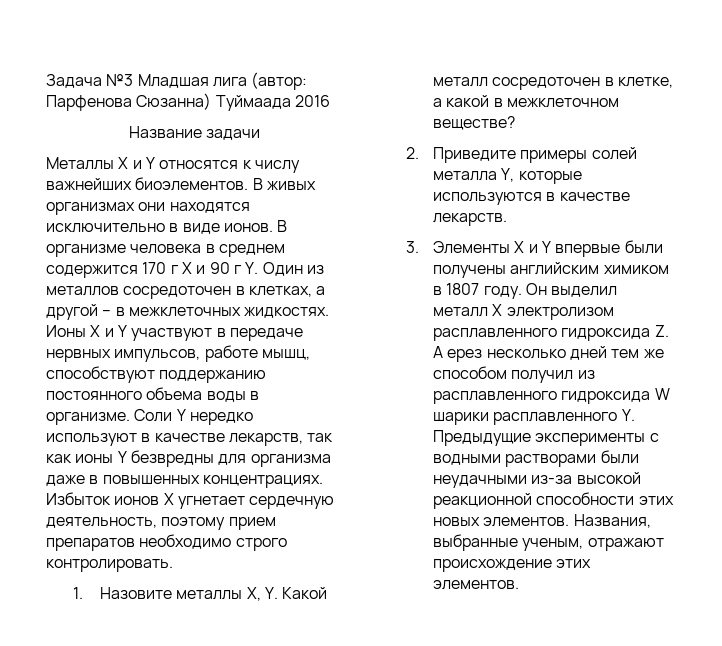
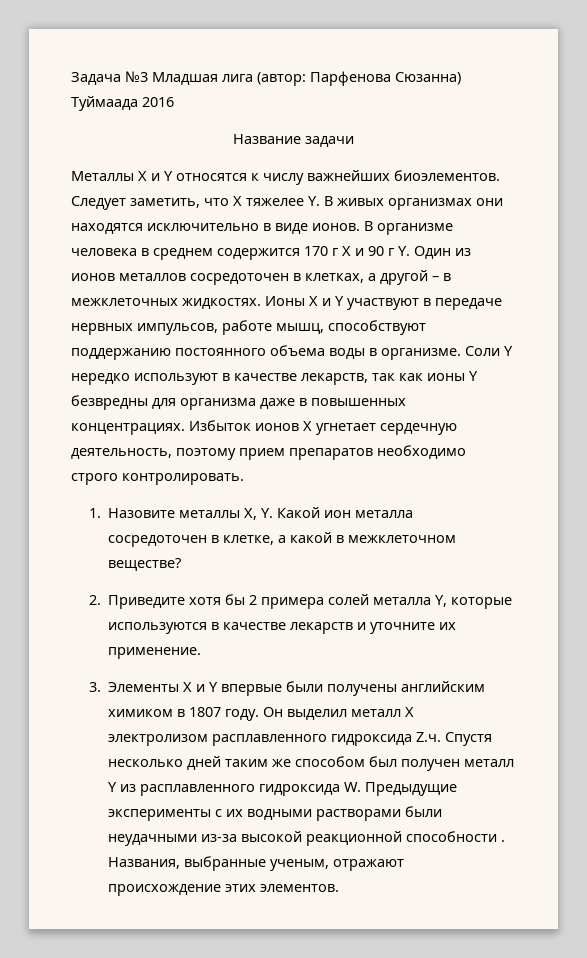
(249, 184) none -> [71,196,320,210] Следует заметить, что X тяжелее Y.
(324, 269) none -> [71,273,115,281] ионов
[433,77,489,87] металл -> [324,510,414,518] ион металла
[520,150,588,163] примеры -> [189,594,325,609] хотя бы 2 примера
[433,213,508,226] лекарств. -> [290,622,457,634] [108,647,202,659] лекарств и уточните их применение.
[654,325,669,337] [433,346,483,362] Z. А ерез -> [416,732,493,746] Z.ч. Спустя
[611,349,640,358] тем -> [225,759,269,767] таким
[511,370,595,383] [433,388,670,404] [433,409,635,425] получил из расплавленного гидроксида W шарики расплавленного Y. -> [369,756,515,771] [108,782,362,796] был получен металл Y из расплавленного гидроксида W.
(659, 437) none -> [226,809,244,817] их
[638,496,674,505] [433,517,570,527] этих новых элементов. -> [501,840,506,842] .

